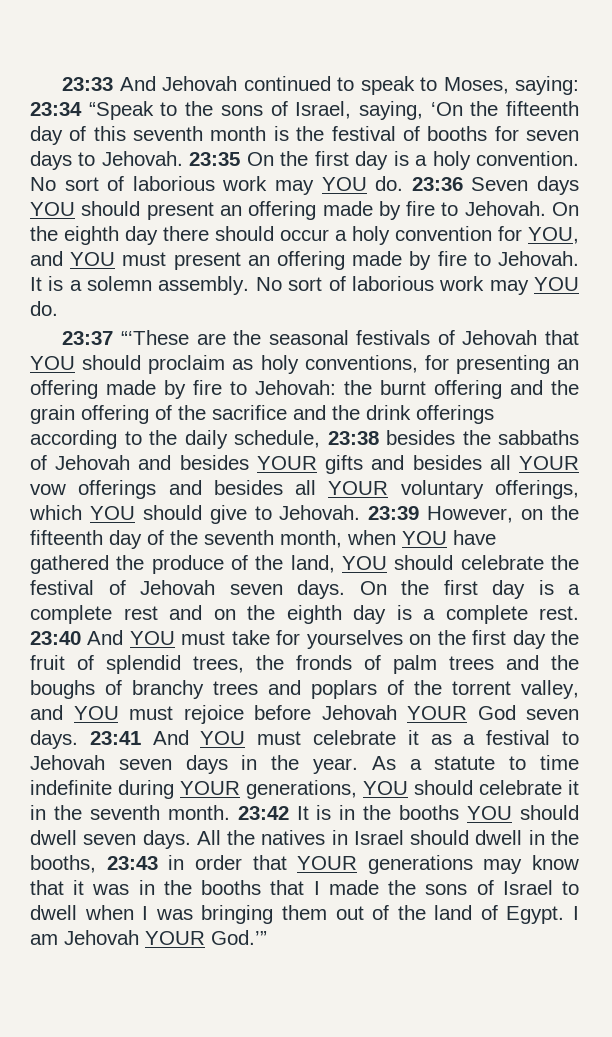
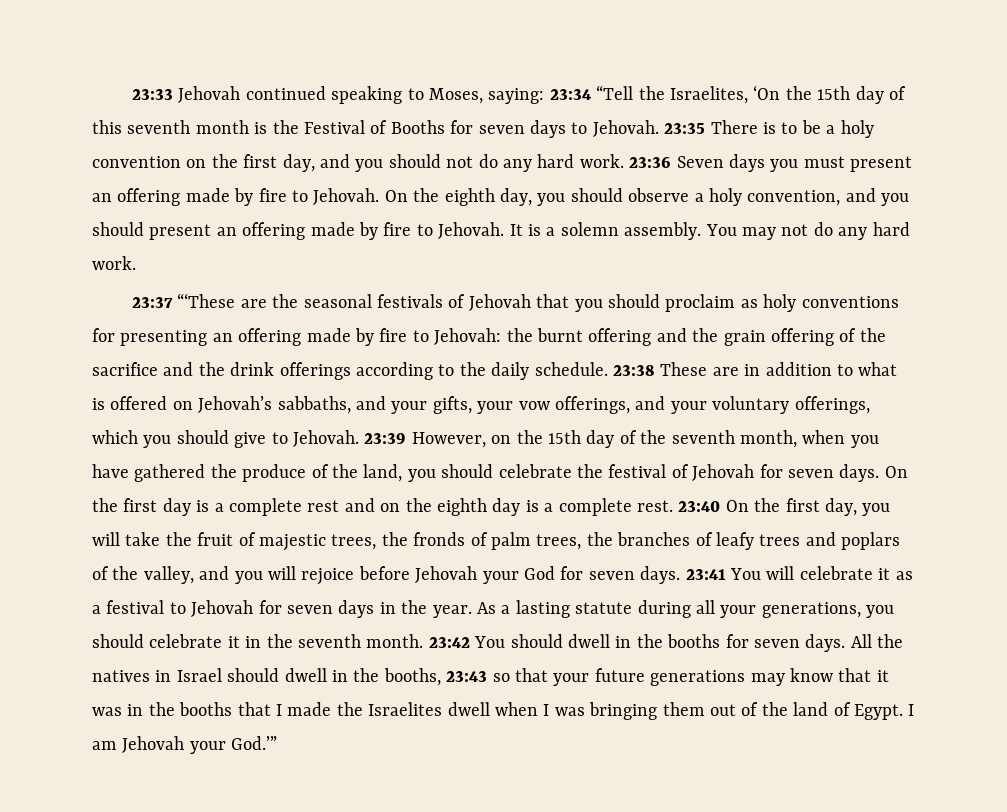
[119,76,156,91] And -> (173, 94) none
[337,76,415,95] to speak -> [331,86,403,104] speaking
[88,101,423,120] “Speak to the sons of Israel, saying, -> [596,85,748,104] “Tell the Israelites,
[505,101,579,116] fifteenth -> [817,86,851,100] 15th
[331,126,488,141] festival of booths -> [304,120,445,134] Festival of Booths
[246,151,579,170] [30,176,404,195] On the first day is a holy convention. No sort of laborious work may YOU do. -> [710,120,874,138] [92,154,624,172] There is to be a holy convention on the first day, and you should not do any hard work.
[30,201,141,216] YOU should -> [770,156,845,172] you must
[125,226,579,245] [30,251,167,266] day there should occur a holy convention for YOU, and YOU must -> [499,188,910,206] [92,222,144,236] day, you should observe a holy convention, and you should
[255,276,579,295] [30,301,58,316] No sort of laborious work may YOU do. -> [705,222,910,240] [92,256,136,270] You may not do any hard work.
[30,356,75,370] YOU -> [574,299,603,312] you
[304,355,418,373] conventions, -> [801,296,899,308] conventions
[234,430,579,448] [30,455,579,474] [30,480,389,499] schedule, 23:38 besides the sabbaths of Jehovah and besides YOUR gifts and besides all YOUR vow offerings and besides all YOUR -> [534,362,898,376] [92,396,707,414] schedule. 23:38 These are in addition to what is offered on Jehovah’s sabbaths, and your gifts, your vow offerings, and your
[89,506,135,520] YOU -> [143,435,172,448] you
[30,530,103,545] fifteenth -> [547,430,581,444] 15th
[402,531,447,545] YOU -> [850,435,879,448] you
[342,556,387,570] YOU -> [407,469,436,482] you
(215, 587) none -> [759,464,783,478] for
[87,630,546,649] And YOU must take for yourselves on the first day -> [725,498,891,516] [92,532,161,546] On the first day, you will take
[106,655,181,674] splendid -> [259,534,326,551] majestic
[449,655,579,670] [30,680,204,699] trees and the boughs of branchy -> [536,532,754,550] trees, the branches of leafy
[452,681,511,695] torrent -> (139, 573) none
[73,706,173,720] YOU must -> [234,566,296,584] you will
[407,705,579,720] [30,730,302,749] YOUR God seven days. 23:41 And YOU must -> [482,566,795,584] your God for seven days. 23:41 You will
(105, 762) none -> [258,600,282,614] for
[434,755,580,770] [30,780,408,799] statute to time indefinite during YOUR generations, YOU -> [515,600,895,618] lasting statute during all your generations, you
[296,805,580,820] [30,830,77,845] It is in the booths YOU should dwell -> [474,634,749,648] You should dwell in the booths for
[168,855,358,870] in order that YOUR -> [492,668,645,686] so that your future
[425,880,579,895] sons of Israel to -> [368,702,443,716] Israelites
[145,931,205,945] YOUR -> [189,741,226,754] your

